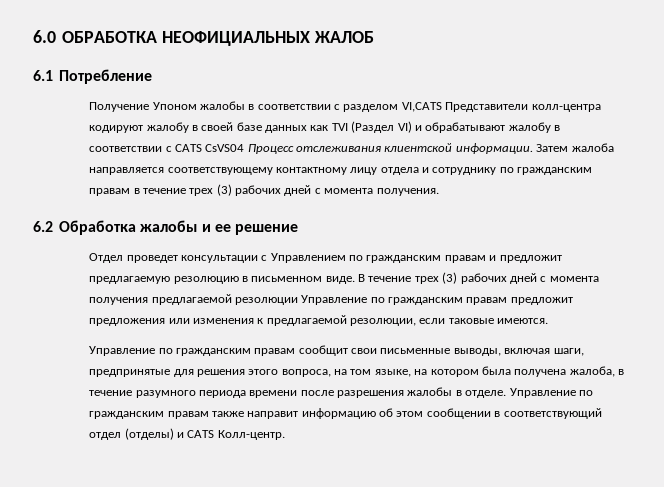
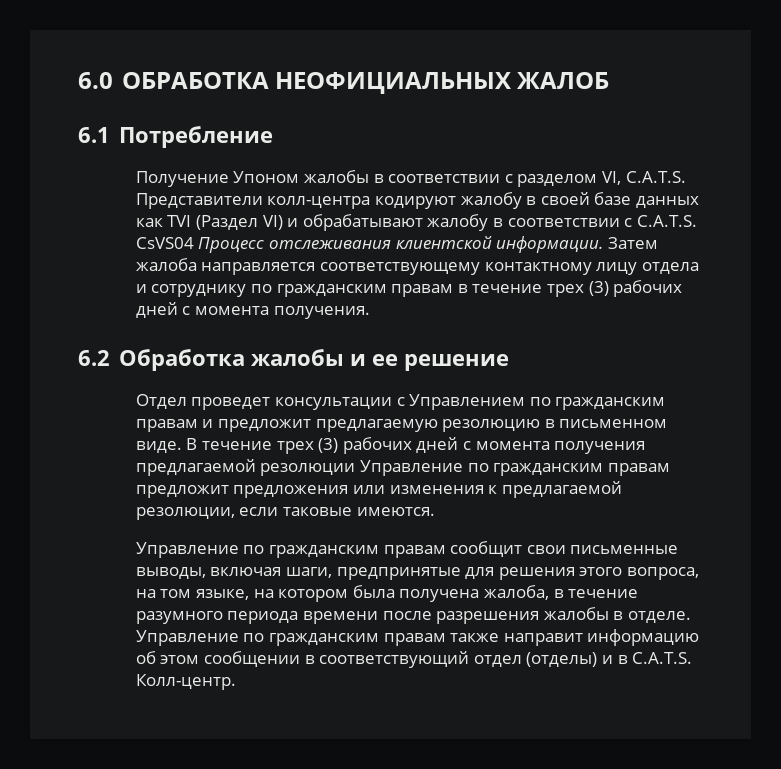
[401,102,442,112] VI,CATS -> [602,171,686,185] VI, C.A.T.S.
[174,144,202,152] CATS -> [636,215,697,227] C.A.T.S.
[187,430,215,438] CATS -> [617,652,693,664] в C.A.T.S.

